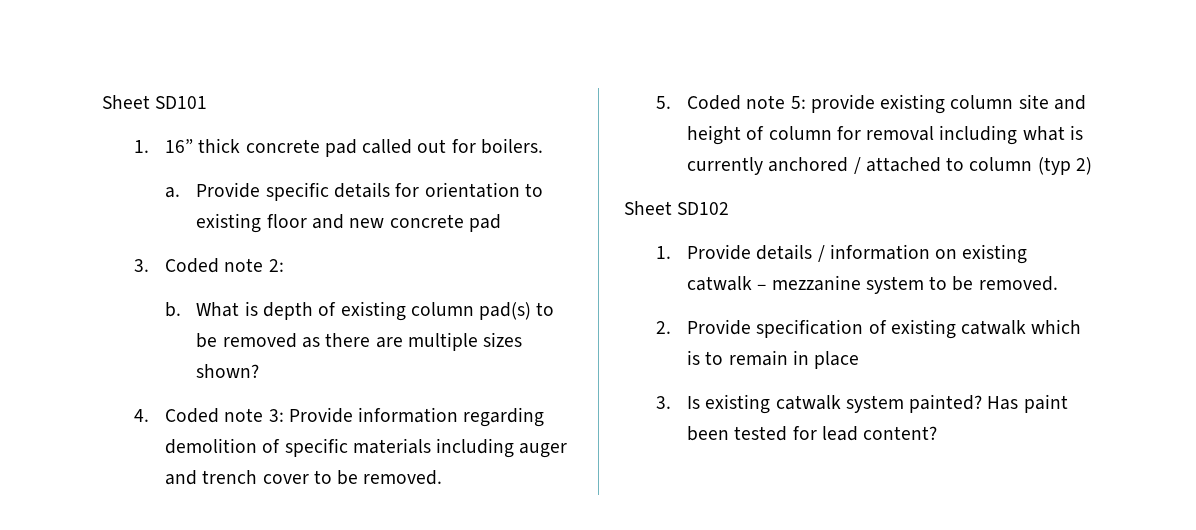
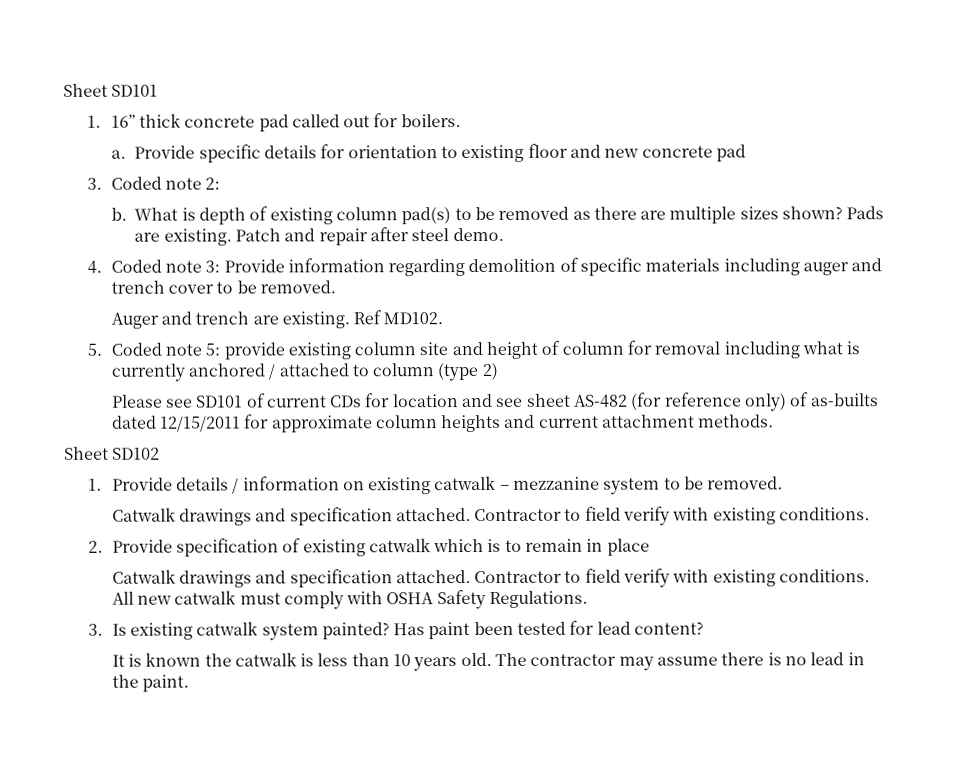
(260, 371) none -> [846,206,885,220] [134,227,504,246] Pads are existing. Patch and repair after steel demo.
(443, 477) none -> [110,310,444,329] // Auger and trench are existing. Ref MD102.
[1037,157,1071,175] (typ -> [437,363,479,382] (type
(1092, 166) none -> [111,392,879,412] [111,414,775,433] // Please see SD101 of current CDs for location and see sheet AS-482 (for reference only) of as-builts dated 12/15/2011 for approximate column heights and current attachment methods.
(1058, 283) none -> [111,506,871,526] // Catwalk drawings and specification attached. Contractor to field verify with existing conditions.
(860, 360) none -> [111,568,871,588] [111,589,589,610] // Catwalk drawings and specification attached. Contractor to field verify with existing conditions. All new catwalk must comply with OSHA Safety Regulations.
(938, 433) none -> [111,652,865,672] [111,674,189,692] // It is known the catwalk is less than 10 years old. The contractor may assume there is no lead in the paint.

